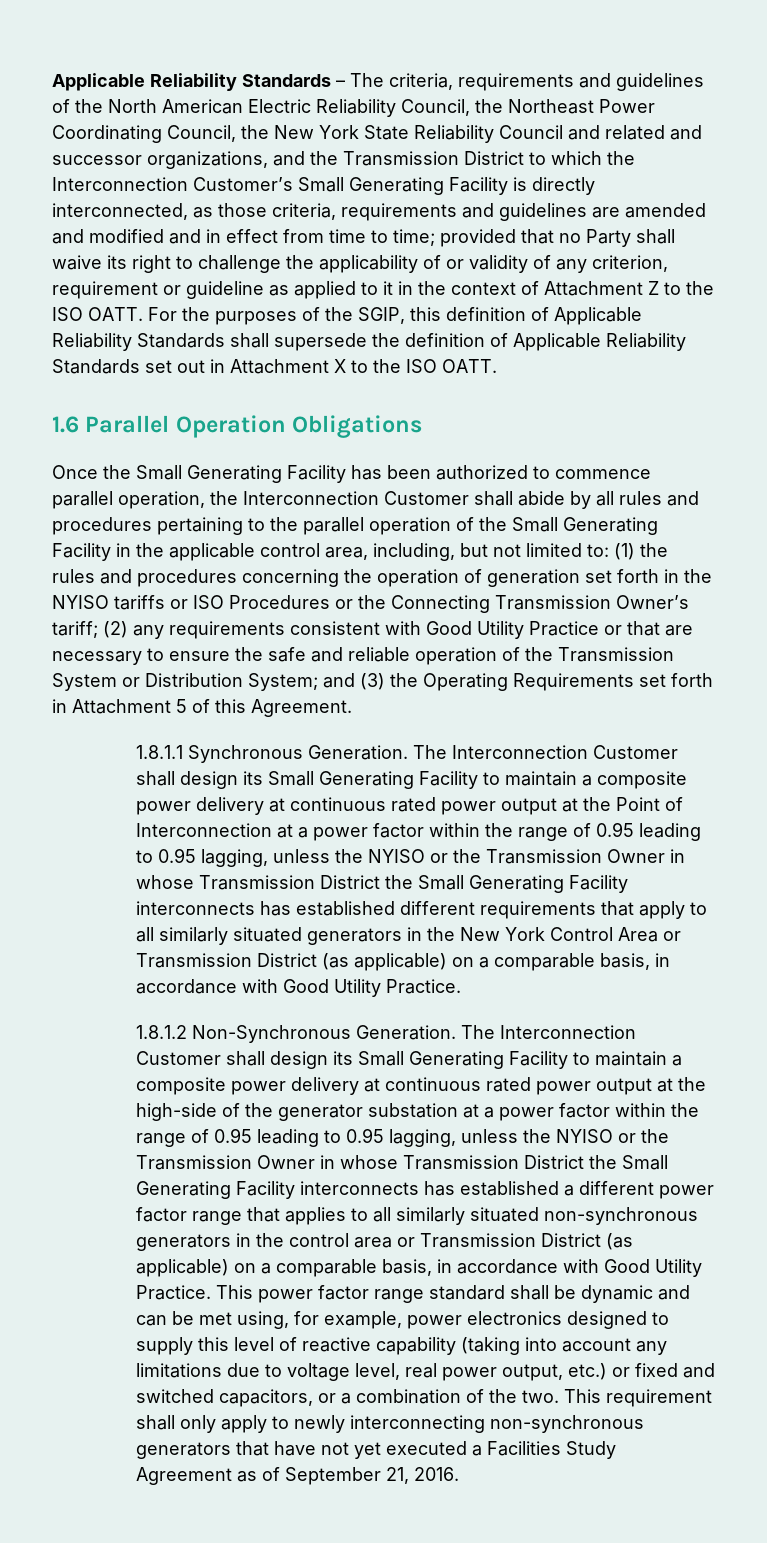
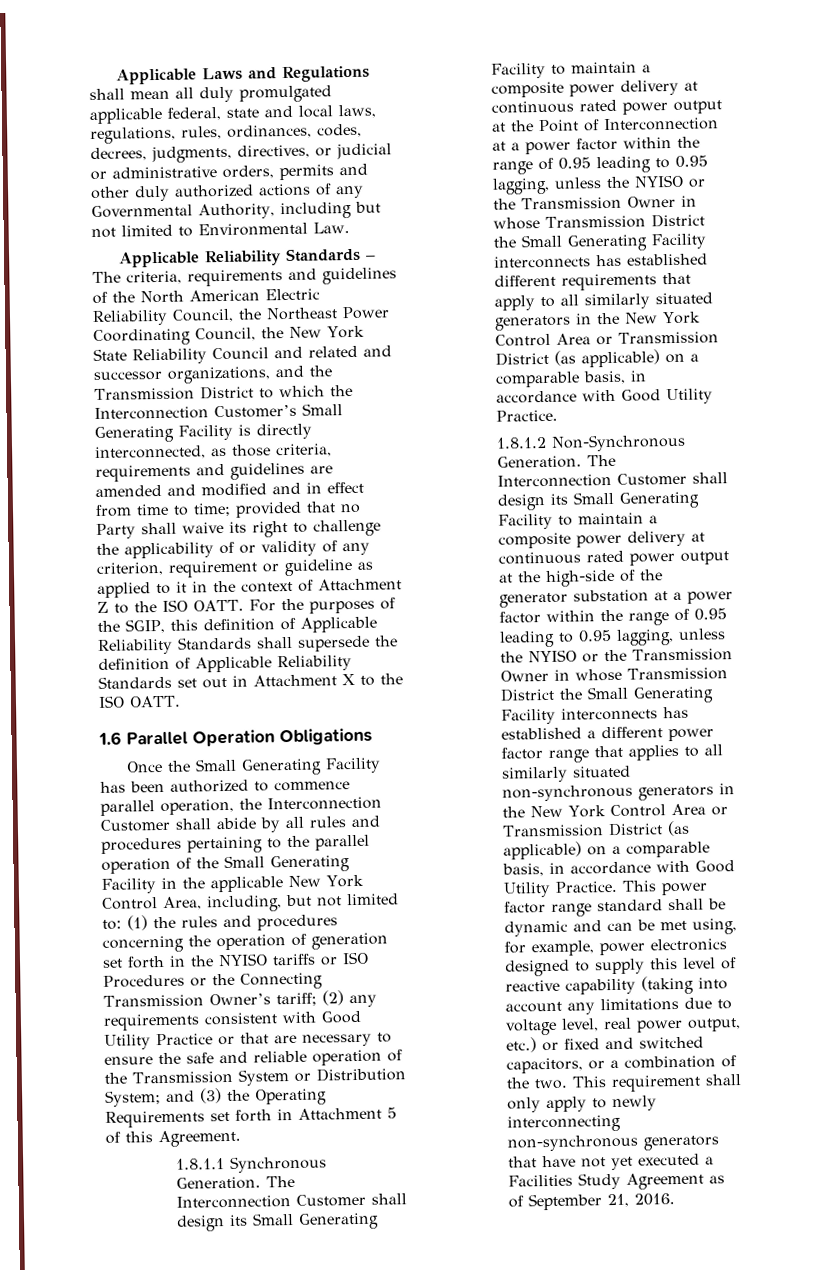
[52,73,145,91] Applicable -> [115,65,370,85] [89,85,332,103] [89,104,376,125] [90,123,362,145] [90,143,392,164] [90,163,368,181] [90,183,364,202] [91,201,381,220] [91,221,350,239] [118,251,200,268] Applicable Laws and Regulations shall mean all duly promulgated applicable federal, state and local laws, regulations, rules, ordinances, codes, decrees, judgments, directives, or judicial or administrative orders, permits and other duly authorized actions of any Governmental Authority, including but not limited to Environmental Law. // Applicable
[260,543,368,560] control area, -> [288,874,364,888] [102,896,202,910] New York Control Area,
[288,1233,392,1248] control area -> [530,803,707,818] New York Control Area

